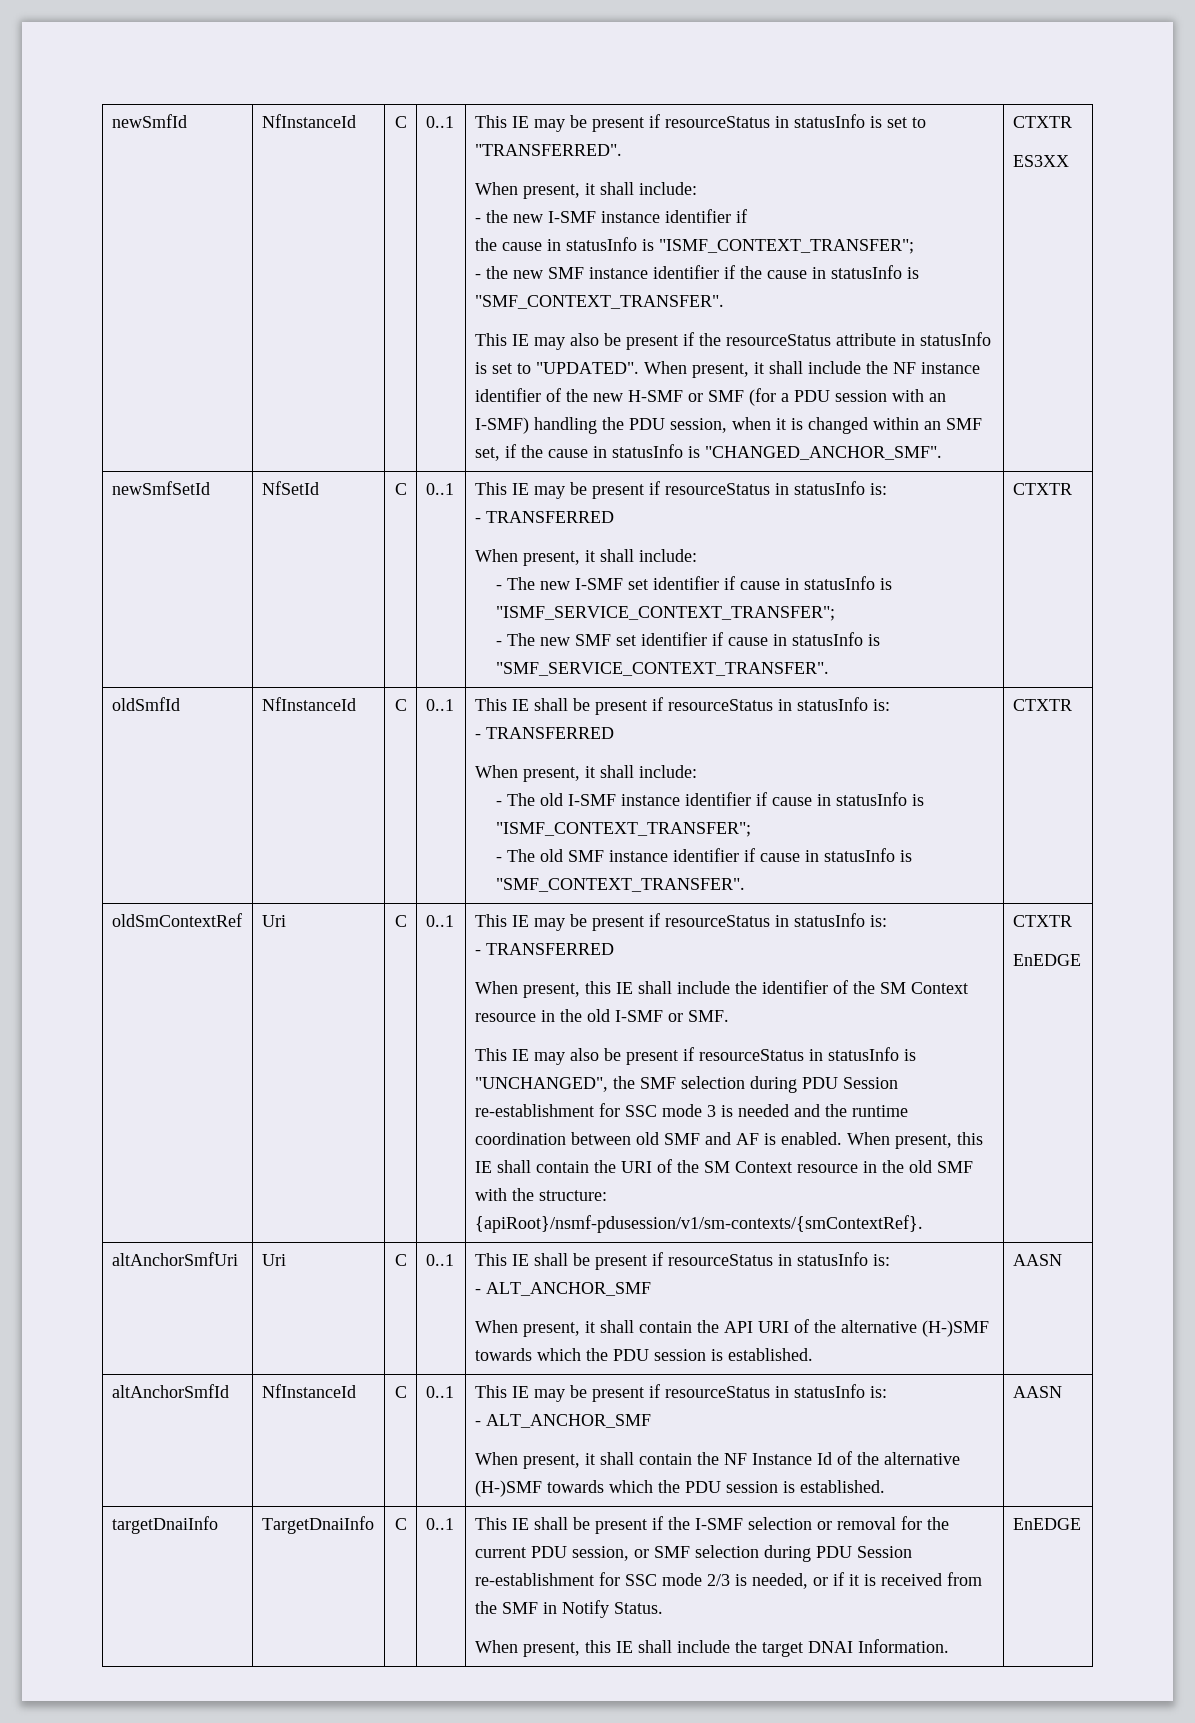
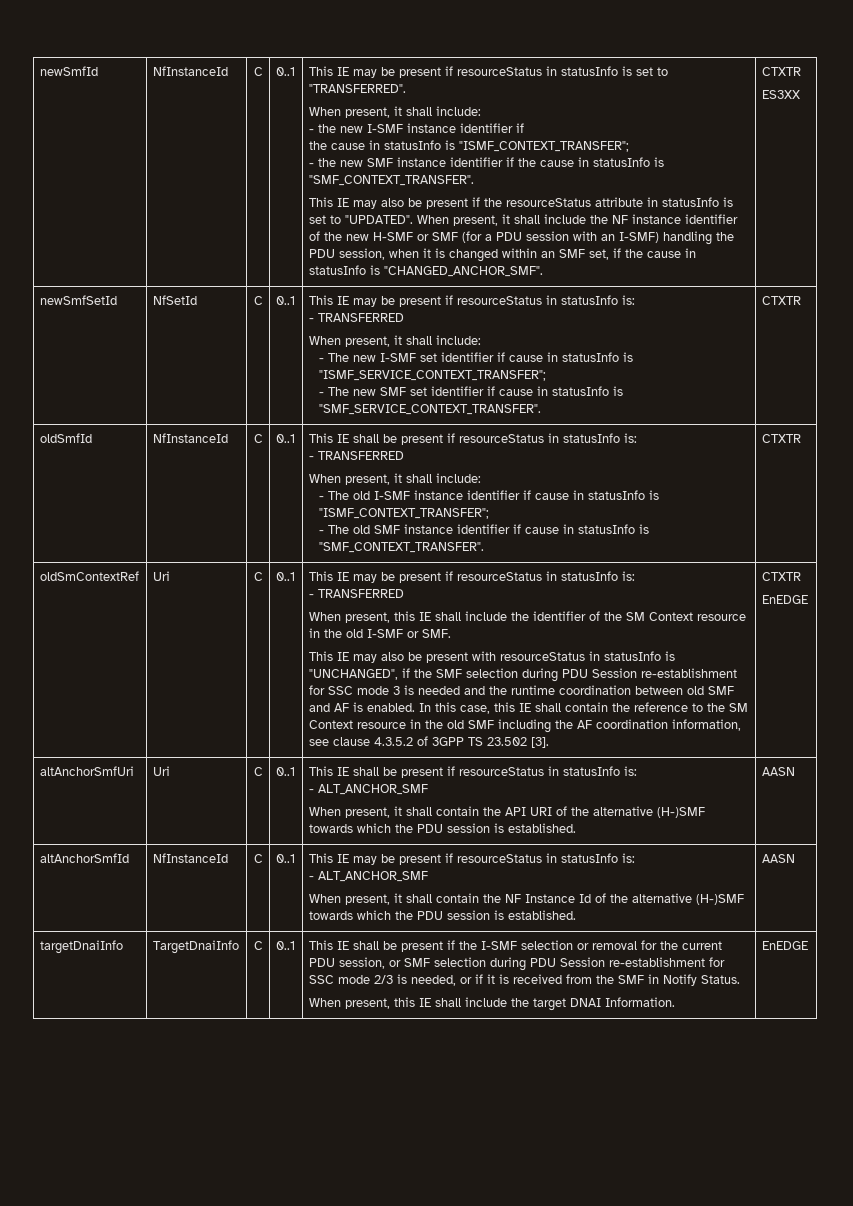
[682,1047,694,1061] if -> [471,651,496,661] with
(608, 1084) none -> [401,668,410,678] if
[846,1132,952,1149] When present, -> [418,702,490,714] In this case,
[620,1159,672,1173] URI of -> [633,702,703,712] reference to
[474,1188,607,1201] [474,1215,923,1233] with the structure: {apiRoot}/nsmf-pdusession/v1/sm-contexts/{smContextRef}. -> [497,719,741,733] [308,736,549,748] including the AF coordination information, see clause 4.3.5.2 of 3GPP TS 23.502 [3].

